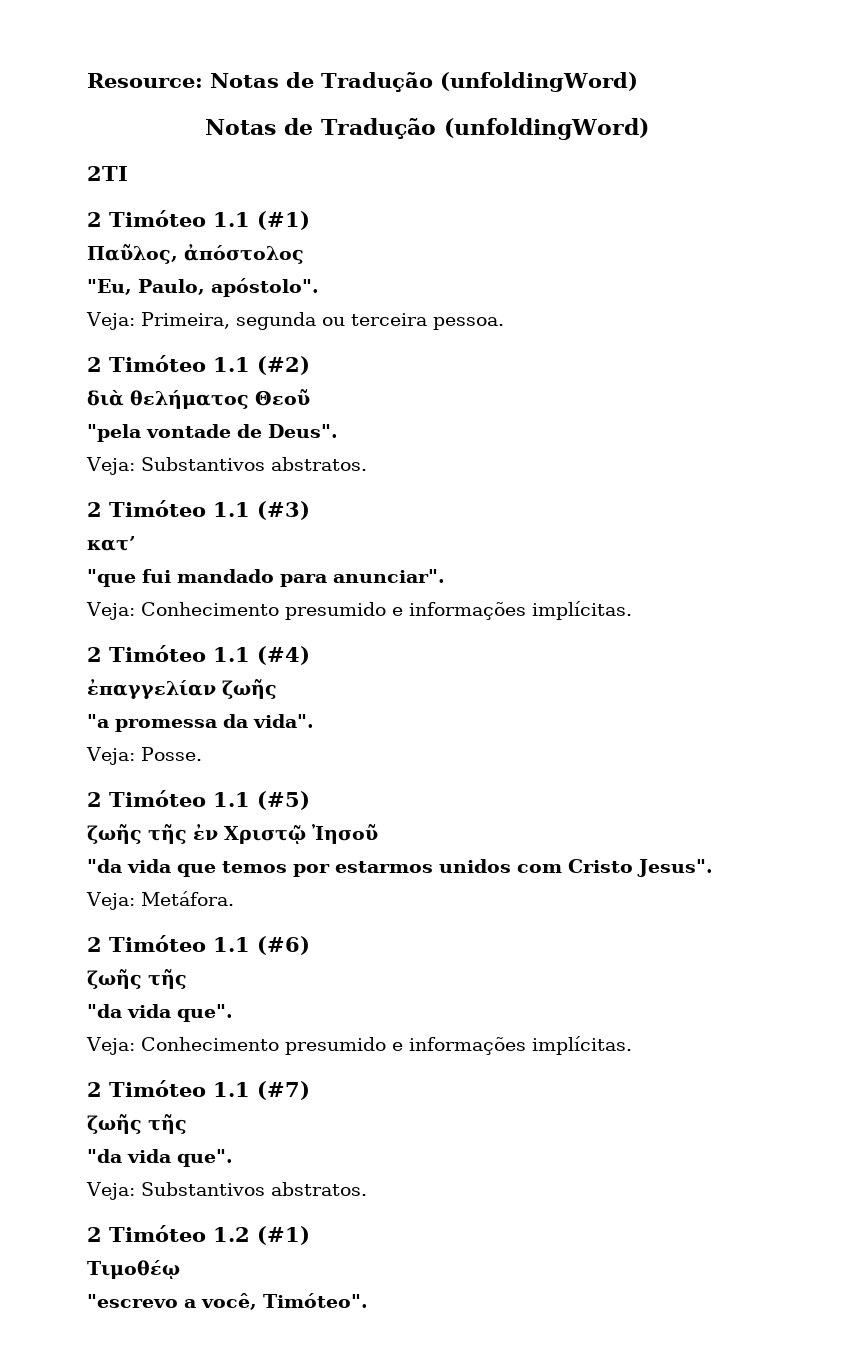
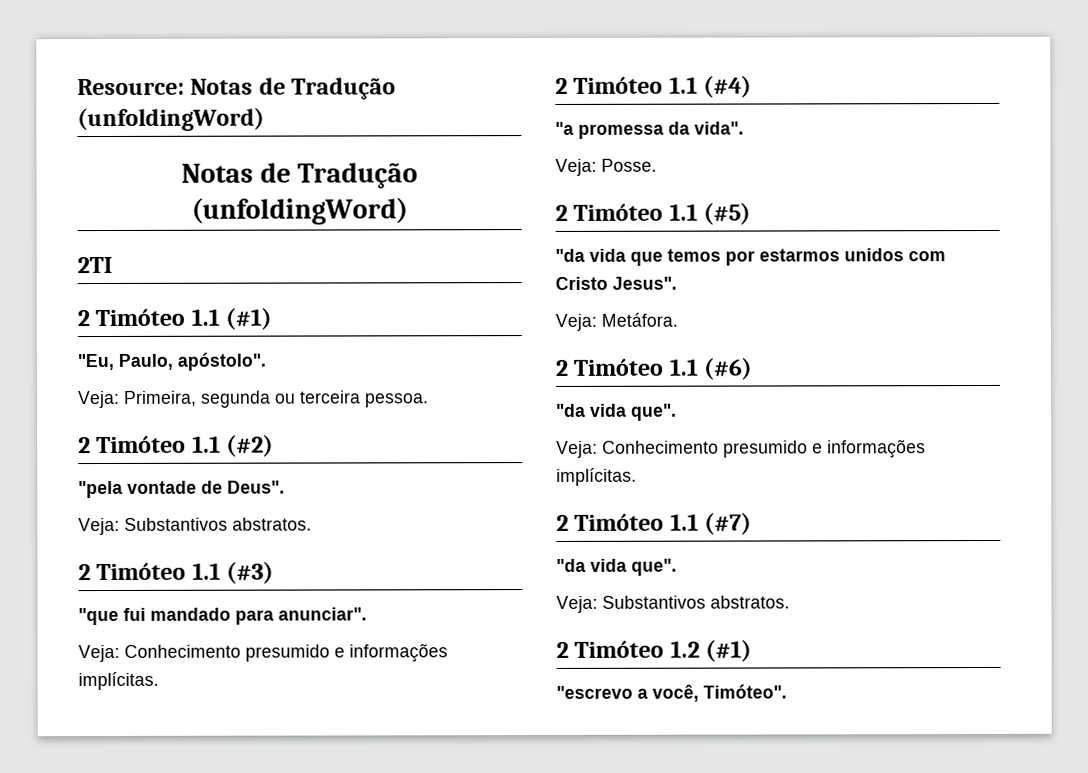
[87,244,304,264] // Παῦλος, ἀπόστολος -> (273, 318) none
[87,389,310,409] // διὰ θελήματος Θεοῦ -> (275, 445) none
[87,536,136,551] // κατ’ -> (275, 572) none
[87,679,277,699] // ἐπαγγελίαν ζωῆς -> (753, 86) none
[87,824,378,845] // ζωῆς τῆς ἐν Χριστῷ Ἰησοῦ -> (752, 213) none
[87,969,187,989] // ζωῆς τῆς -> (753, 368) none
[87,1114,187,1134] // ζωῆς τῆς -> (753, 523) none
[87,1260,180,1280] // Τιμοθέῳ -> (753, 650) none

